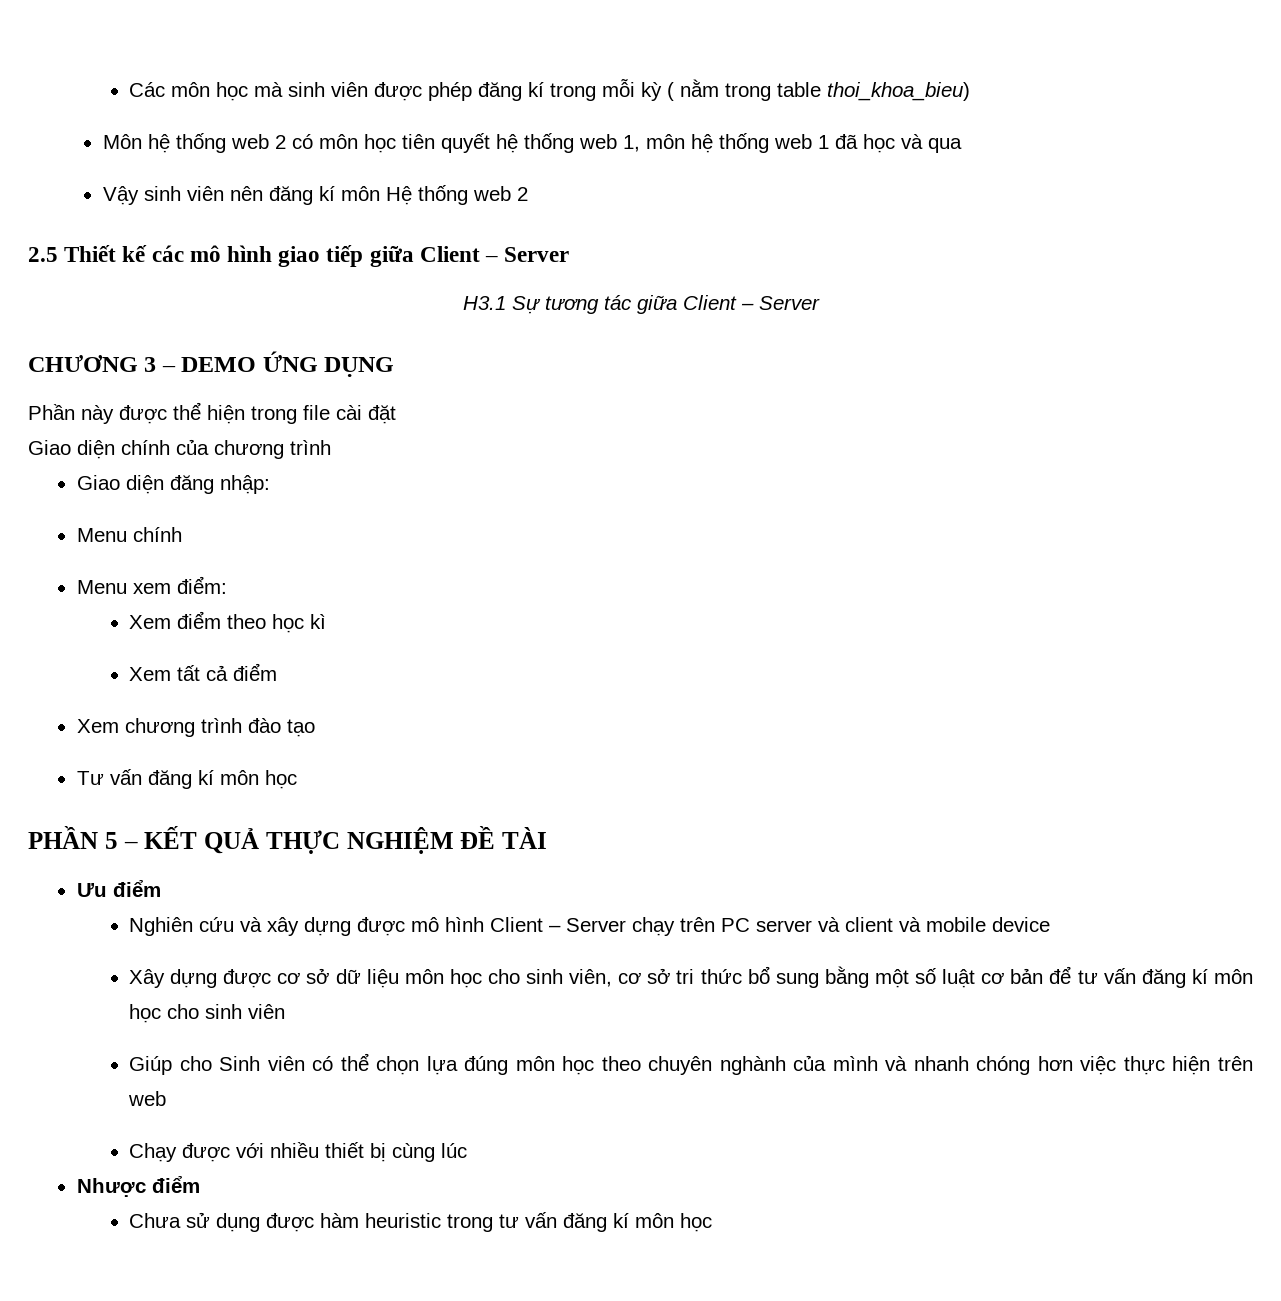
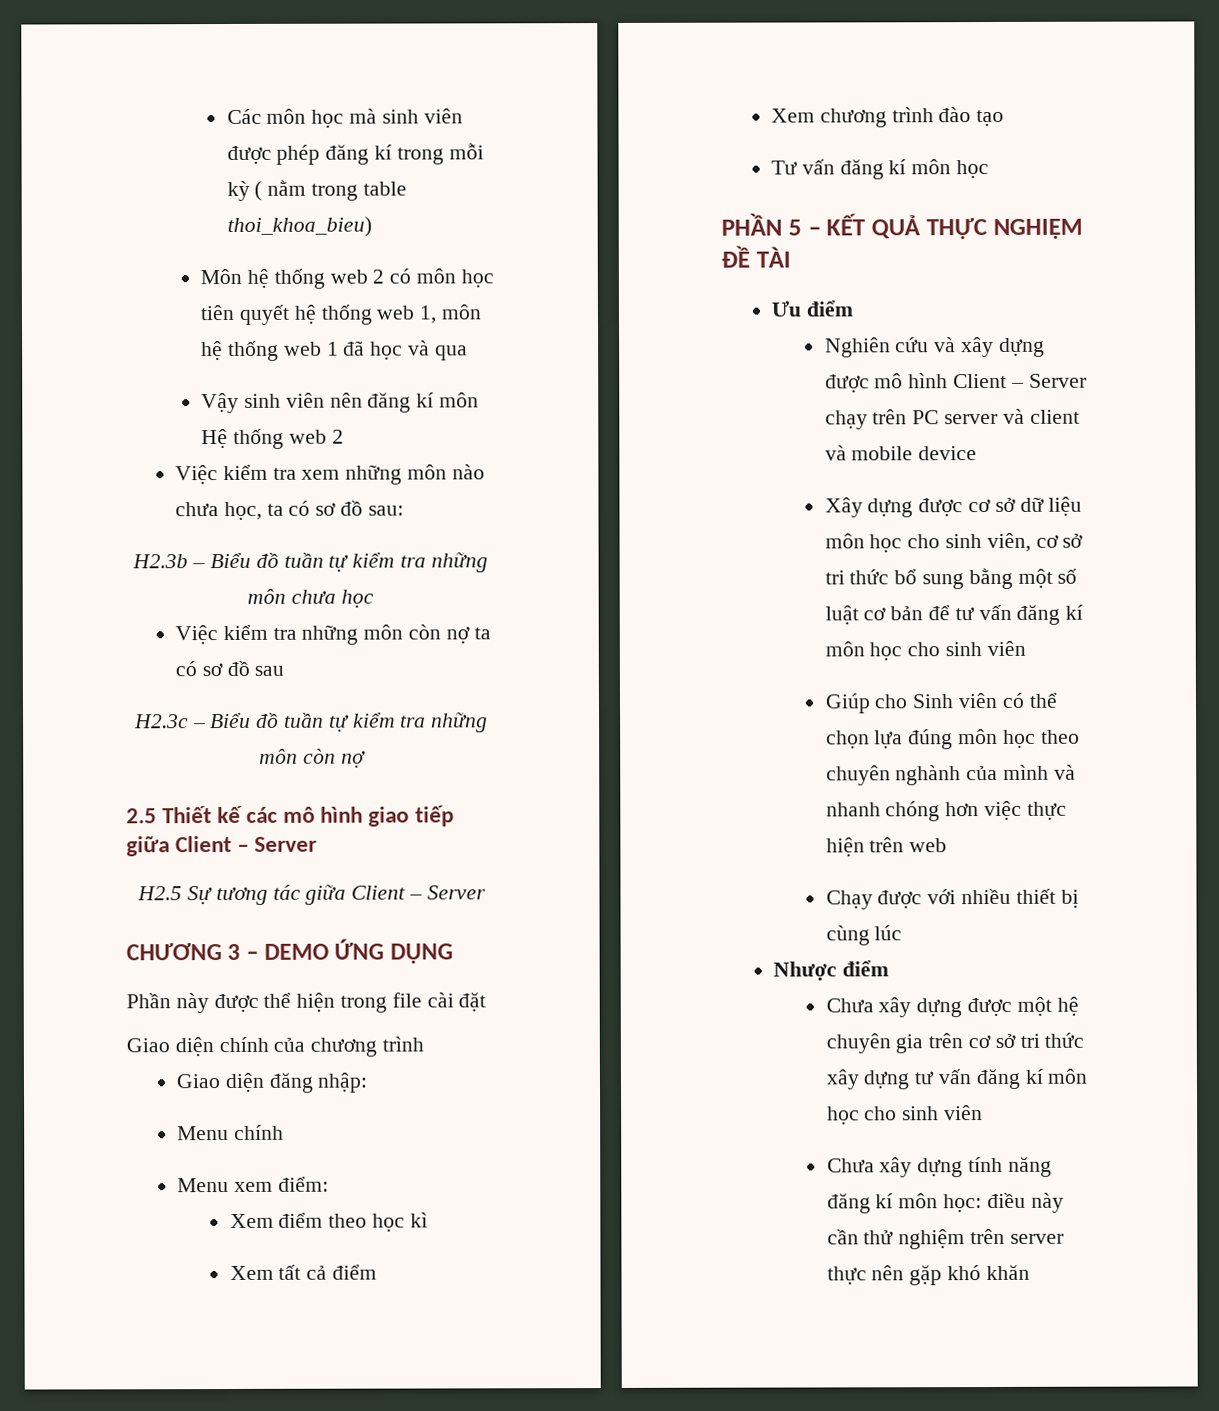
(528, 194) none -> [174,464,485,485] [174,500,404,521] [132,552,488,573] [247,588,374,608] [174,624,491,645] [174,660,285,677] [133,712,489,733] [259,748,366,768] // Việc kiểm tra xem những môn nào chưa học, ta có sơ đồ sau: // H2.3b – Biểu đồ tuần tự kiểm tra những môn chưa học // Việc kiểm tra những môn còn nợ ta có sơ đồ sau // H2.3c – Biểu đồ tuần tự kiểm tra những môn còn nợ
[462,296,506,310] H3.1 -> [137,886,183,901] H2.5
[186,1212,713,1232] sử dụng được hàm heuristic trong tư vấn đăng kí môn học -> [878,996,1079,1018] [825,1032,1085,1054] [825,1068,1088,1090] [826,1105,983,1125] [826,1156,1052,1178] [826,1192,1064,1214] [826,1228,1064,1250] [826,1264,1030,1286] xây dựng được một hệ chuyên gia trên cơ sở tri thức xây dựng tư vấn đăng kí môn học cho sinh viên // Chưa xây dựng tính năng đăng kí môn học: điều này cần thử nghiệm trên server thực nên gặp khó khăn

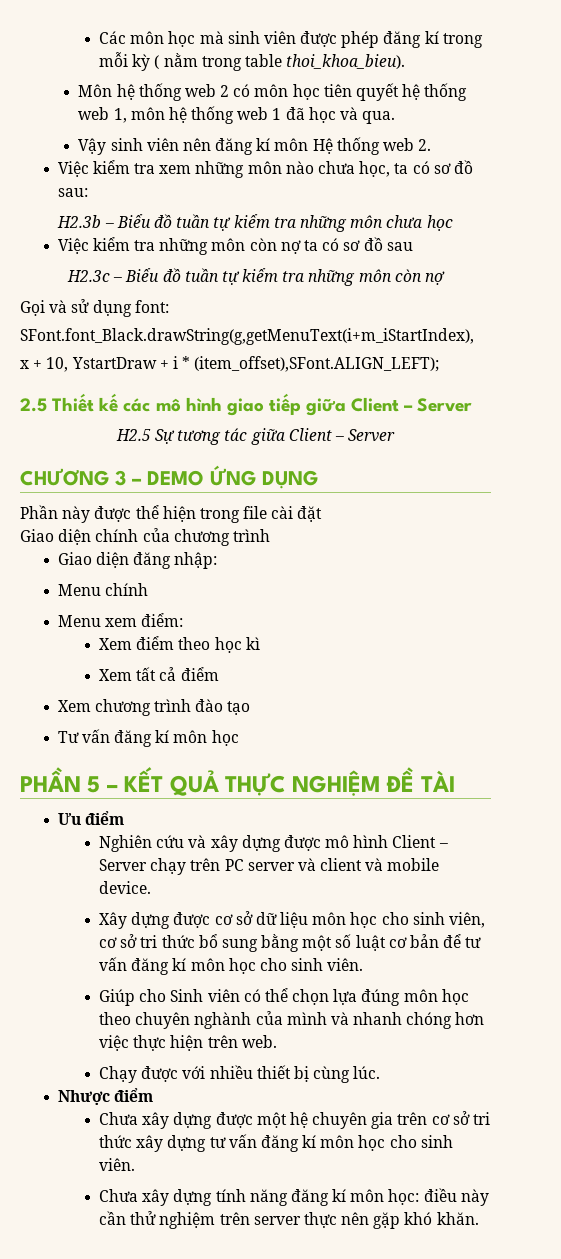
[226,216,372,238] thoi_khoa_bieu) -> [286,54,406,69] thoi_khoa_bieu).
[434,345,468,361] qua -> [362,111,396,124] qua.
[331,429,344,444] 2 -> [418,139,432,151] 2.
(366, 759) none -> [20,299,169,317] [20,328,474,345] [20,356,440,372] // Gọi và sử dụng font: // SFont.font_Black.drawString(g,getMenuText(i+m_iStartIndex), // x + 10, YstartDraw + i * (item_offset),SFont.ALIGN_LEFT);
[918,446,978,461] device -> [99,881,152,894] device.
[986,640,1026,657] viên -> [327,958,364,971] viên.
[909,838,948,853] web -> [241,1035,277,1048] web.
[874,925,903,941] lúc -> [353,1066,381,1079] lúc.
[943,1105,983,1121] viên -> [99,1158,136,1171] viên.
[985,1264,1030,1281] khăn -> [436,1212,479,1225] khăn.

